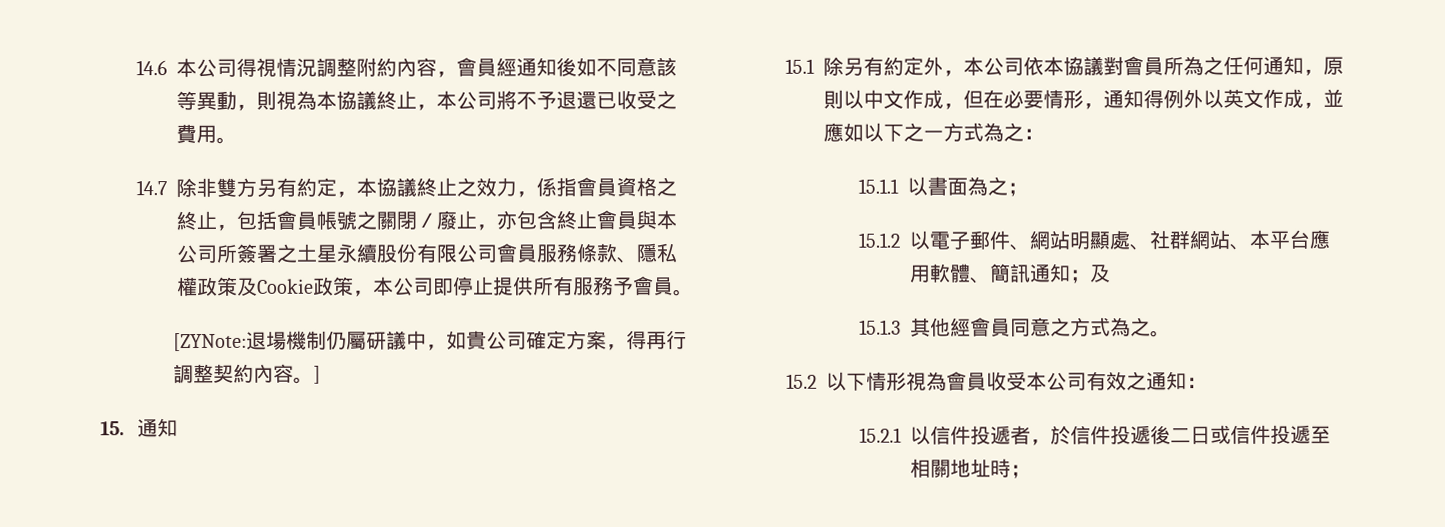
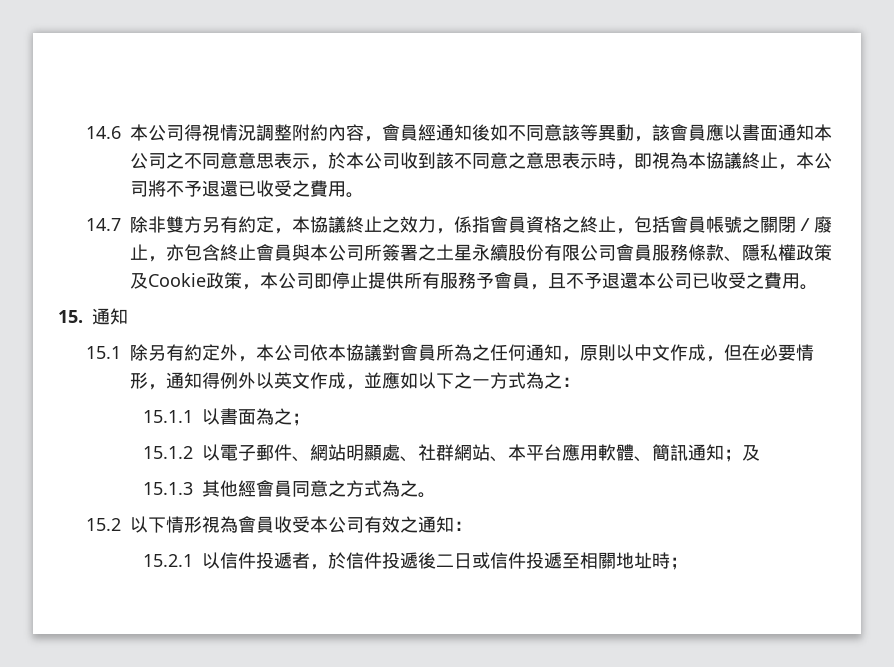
[255,90,277,110] 則 -> [652,124,833,141] [130,152,653,170] 該會員應以書面通知本公司之不同意意思表示，於本公司收到該不同意之意思表示時，即
[672,289,694,297] [173,330,688,352] [173,363,322,384] 。 // [ZYNote:退場機制仍屬研議中，如貴公司確定方案，得再行調整契約內容。] -> [530,272,819,290] ，且不予退還本公司已收受之費用。

